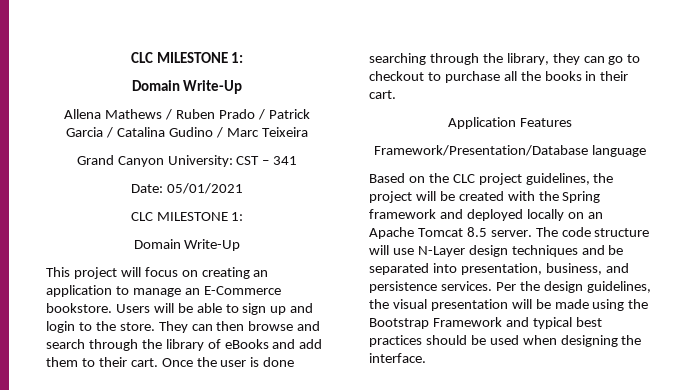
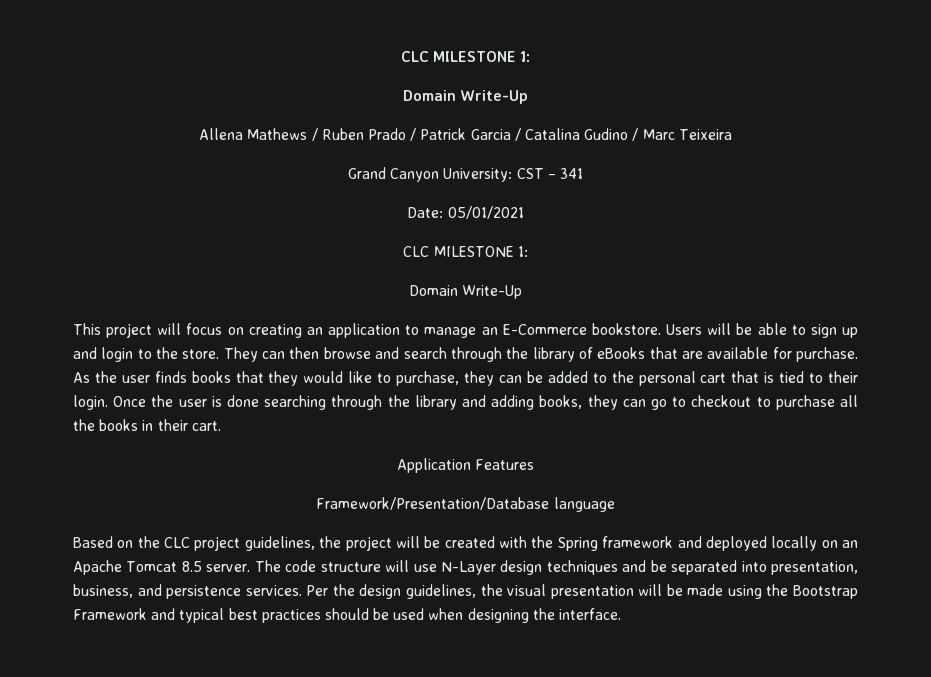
[272,339,323,349] [46,357,78,367] and add them -> [649,347,859,362] [73,371,805,386] that are available for purchase. As the user finds books that they would like to purchase, they can be added to the personal cart that is tied
[130,358,158,367] cart. -> [73,395,108,410] login.
[506,53,549,65] library, -> [414,395,583,410] library and adding books,

